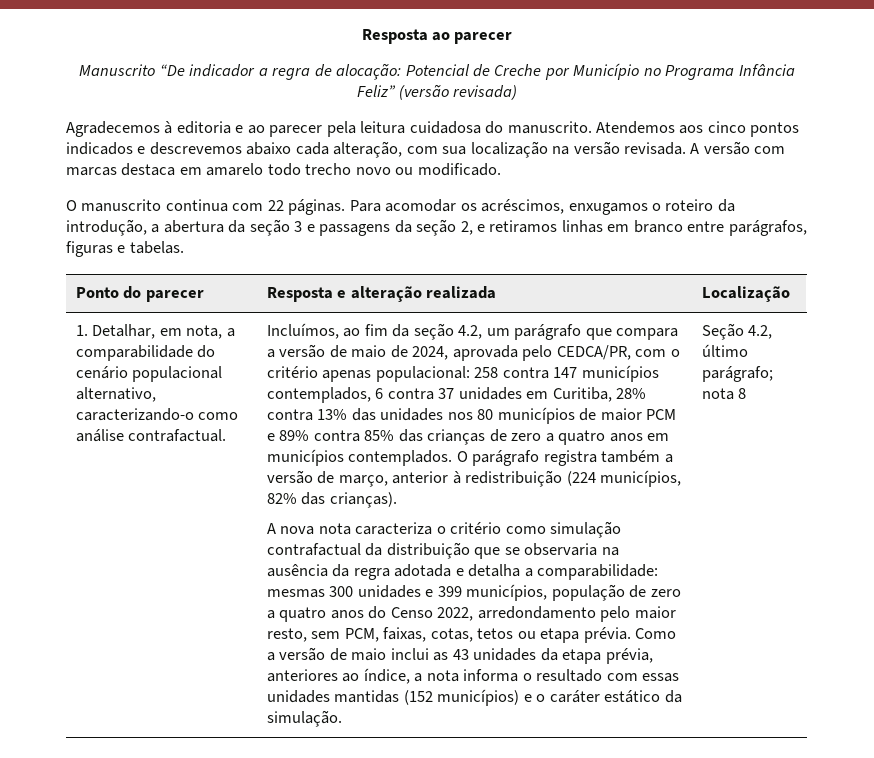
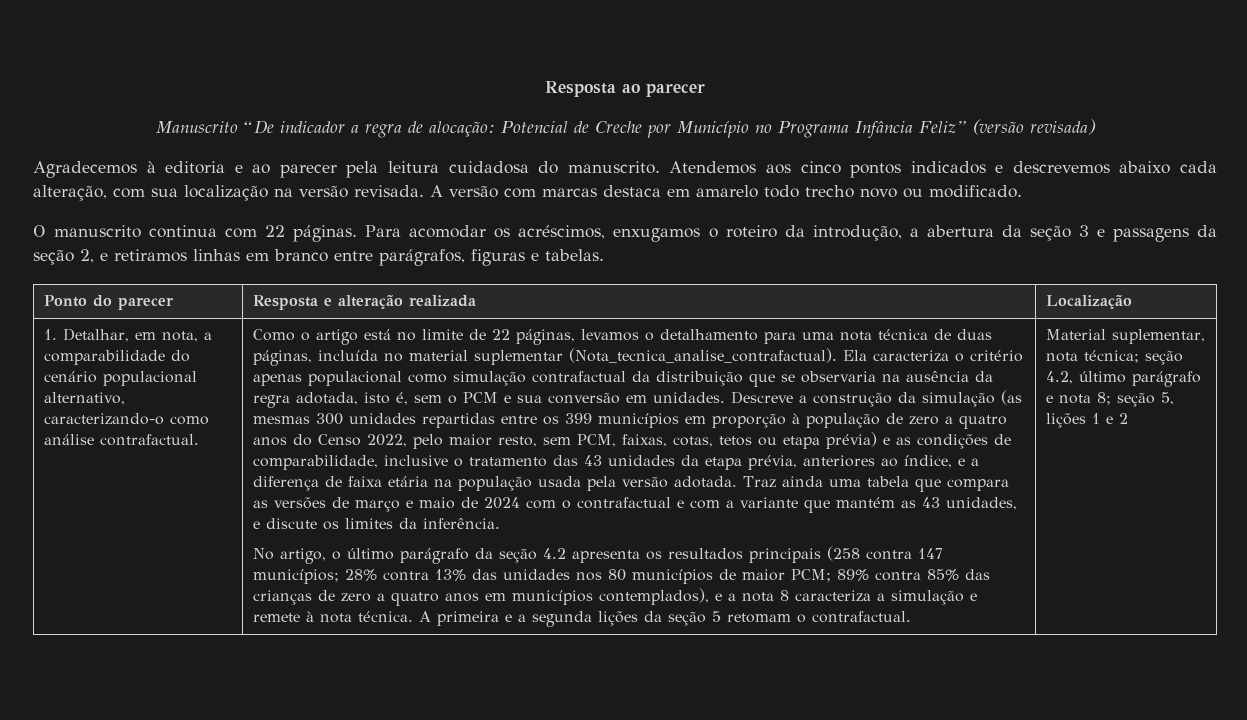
[267,323,679,340] [267,344,680,361] [267,365,659,382] [267,387,612,403] Incluímos, ao fim da seção 4.2, um parágrafo que compara a versão de maio de 2024, aprovada pelo CEDCA/PR, com o critério apenas populacional: 258 contra 147 municípios contemplados, 6 contra 37 unidades em Curitiba, -> [253,329,993,345] [253,348,1024,366] [253,371,994,387] [253,390,1023,408] [253,413,1008,429] [253,432,1012,449] [253,455,980,470] [253,476,1010,492] [253,497,1018,513] [253,518,501,530] [253,546,944,564] [253,569,340,584] Como o artigo está no limite de 22 páginas, levamos o detalhamento para uma nota técnica de duas páginas, incluída no material suplementar (Nota_tecnica_analise_contrafactual). Ela caracteriza o critério apenas populacional como simulação contrafactual da distribuição que se observaria na ausência da regra adotada, isto é, sem o PCM e sua conversão em unidades. Descreve a construção da simulação (as mesmas 300 unidades repartidas entre os 399 municípios em proporção à população de zero a quatro anos do Censo 2022, pelo maior resto, sem PCM, faixas, cotas, tetos ou etapa prévia) e as condições de comparabilidade, inclusive o tratamento das 43 unidades da etapa prévia, anteriores ao índice, e a diferença de faixa etária na população usada pela versão adotada. Traz ainda uma tabela que compara as versões de março e maio de 2024 com o contrafactual e com a variante que mantém as 43 unidades, e discute os limites da inferência. // No artigo, o último parágrafo da seção 4.2 apresenta os resultados principais (258 contra 147 municípios;
[646,409,677,420] [267,433,276,441] PCM e -> [791,569,832,582] PCM;
[348,450,673,466] [267,470,682,487] [267,492,397,508] [267,521,622,538] [267,542,619,559] [267,564,659,580] [267,584,681,601] [267,606,676,622] [267,627,677,643] [267,647,653,664] [267,668,680,684] [267,689,682,706] [267,710,343,727] [702,323,773,340] [702,344,749,357] [702,366,774,382] [702,388,747,400] contemplados. O parágrafo registra também a versão de março, anterior à redistribuição (224 municípios, 82% das crianças). // A nova nota caracteriza o critério como simulação contrafactual da distribuição que se observaria na ausência da regra adotada e detalha a comparabilidade: mesmas 300 unidades e 399 municípios, população de zero a quatro anos do Censo 2022, arredondamento pelo maior resto, sem PCM, faixas, cotas, tetos ou etapa prévia. Como a versão de maio inclui as 43 unidades da etapa prévia, anteriores ao índice, a nota informa o resultado com essas unidades mantidas (152 municípios) e o caráter estático da simulação. | Seção 4.2, último parágrafo; nota 8 -> [599,588,978,605] [253,611,912,627] [1046,329,1206,344] [1046,350,1184,365] [1046,371,1202,387] [1046,392,1175,407] [1046,413,1129,428] contemplados), e a nota 8 caracteriza a simulação e remete à nota técnica. A primeira e a segunda lições da seção 5 retomam o contrafactual. | Material suplementar, nota técnica; seção 4.2, último parágrafo e nota 8; seção 5, lições 1 e 2

